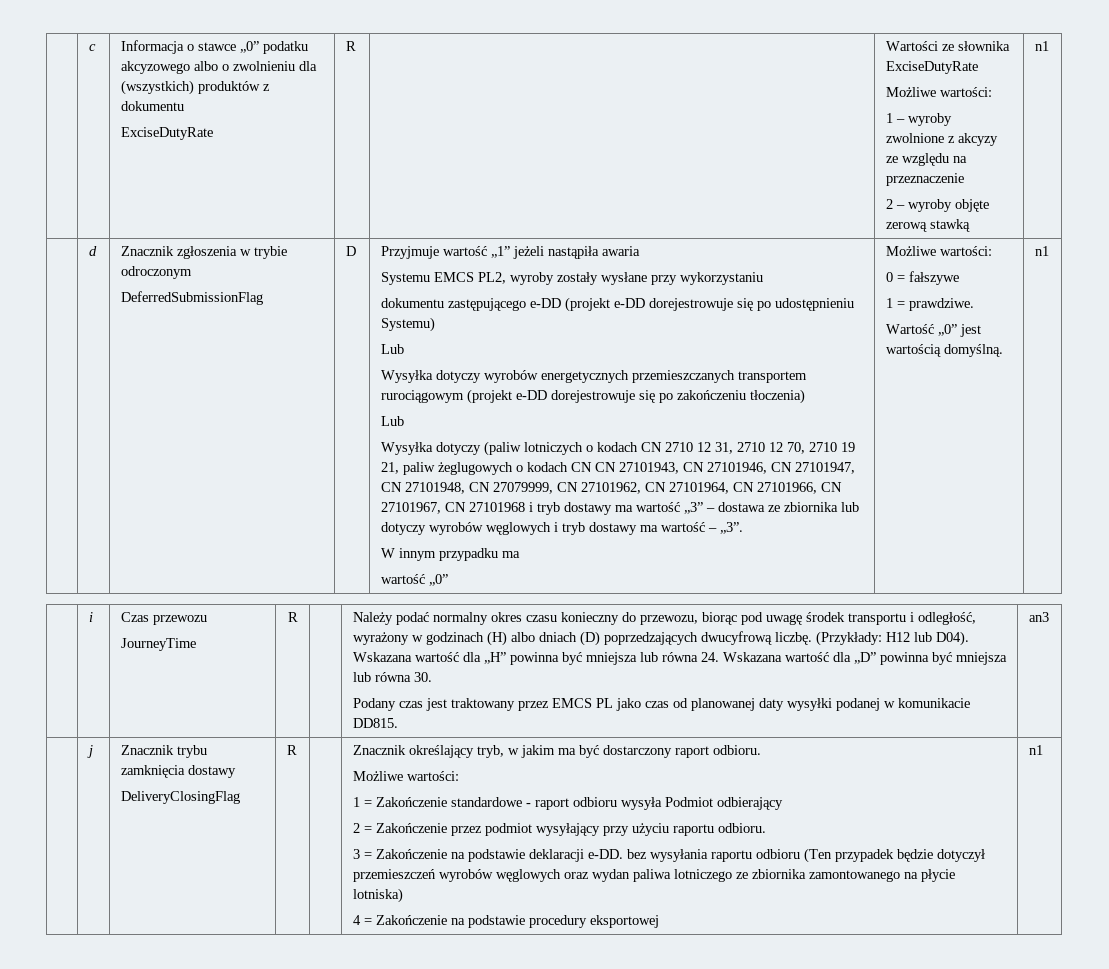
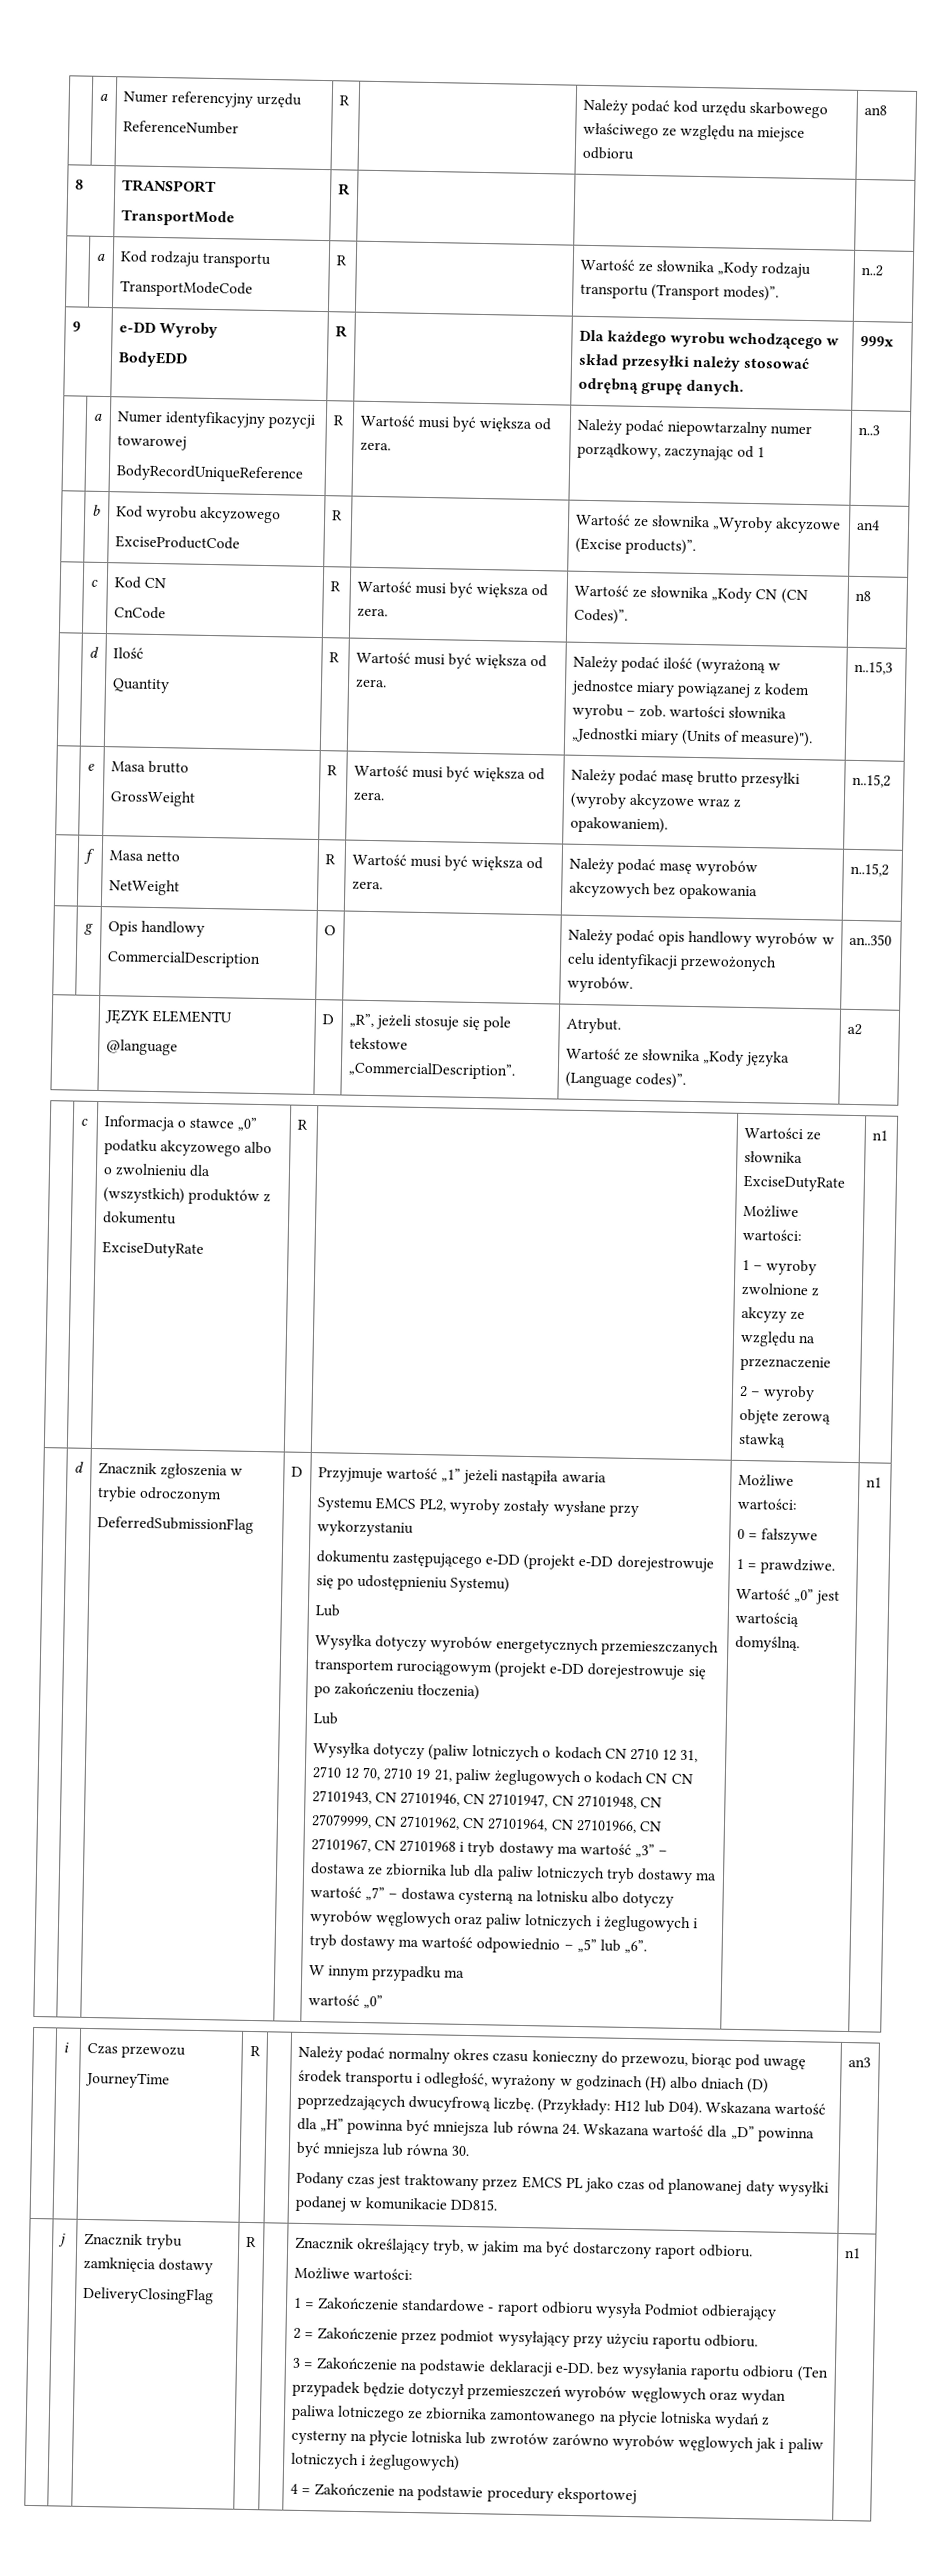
(88, 47) none -> [98,93,108,102] [122,91,302,108] [122,120,239,135] [338,95,350,106] [582,98,829,119] [582,122,806,142] [581,146,634,160] [863,105,887,116] [74,179,84,190] [121,179,216,194] [120,209,235,227] [337,183,350,196] [95,253,105,261] [119,250,271,269] [119,280,253,298] [335,255,347,266] [579,258,812,279] [579,283,779,302] [860,264,883,277] [71,321,81,332] [118,321,218,339] [117,351,188,368] [334,325,347,338] [578,329,840,350] [577,353,811,372] [577,377,744,396] [859,335,894,347] [92,413,102,421] [116,411,315,429] [116,435,187,451] [115,464,304,483] [332,415,344,426] [359,414,552,432] [359,441,391,452] [576,418,813,438] [576,442,766,461] [857,424,880,436] [91,504,101,516] [115,505,281,524] [114,535,240,550] [331,510,343,521] [575,513,842,534] [574,537,696,555] [855,519,880,531] [89,579,98,587] [113,576,166,589] [113,606,166,620] [329,581,341,592] [356,580,549,598] [356,607,388,618] [573,584,808,605] [573,608,628,625] [854,590,871,602] [88,646,99,658] [112,647,144,659] [111,678,170,694] [328,652,340,663] [355,651,548,669] [354,678,387,689] [572,655,782,675] [570,679,811,698] [571,703,788,720] [570,727,814,748] [853,660,893,675] [86,763,95,771] [110,760,189,774] [109,790,196,807] [326,765,338,776] [353,764,546,782] [352,791,385,802] [570,768,801,788] [569,792,742,810] [569,816,668,834] [851,773,891,788] [82,848,95,864] [108,850,180,862] [108,879,180,896] [324,854,336,865] [351,853,544,871] [351,880,383,891] [568,857,759,877] [568,881,758,901] [849,862,889,877] [83,923,93,935] [107,920,205,937] [106,950,261,968] [323,925,336,936] [567,928,835,949] [566,952,777,972] [566,976,633,993] [848,933,892,946] [103,1009,232,1024] [105,1039,178,1056] [321,1014,334,1025] [348,1013,512,1032] [348,1037,408,1050] [347,1061,516,1080] [565,1017,621,1034] [565,1047,791,1067] [564,1071,686,1089] [846,1023,862,1036] | a | Numer referencyjny urzędu // ReferenceNumber | R | | Należy podać kod urzędu skarbowego właściwego ze względu na miejsce odbioru | an8 // 8 | TRANSPORT // TransportMode | R | | | // | a | Kod rodzaju transportu // TransportModeCode | R | | Wartość ze słownika „Kody rodzaju transportu (Transport modes)”. | n..2 // 9 | e-DD Wyroby // BodyEDD | R | | Dla każdego wyrobu wchodzącego w skład przesyłki należy stosować odrębną grupę danych. | 999x // | a | Numer identyfikacyjny pozycji towarowej // BodyRecordUniqueReference | R | Wartość musi być większa od zera. | Należy podać niepowtarzalny numer porządkowy, zaczynając od 1 | n..3 // | b | Kod wyrobu akcyzowego // ExciseProductCode | R | | Wartość ze słownika „Wyroby akcyzowe (Excise products)”. | an4 // | c | Kod CN // CnCode | R | Wartość musi być większa od zera. | Wartość ze słownika „Kody CN (CN Codes)”. | n8 // | d | Ilość // Quantity | R | Wartość musi być większa od zera. | Należy podać ilość (wyrażoną w jednostce miary powiązanej z kodem wyrobu – zob. wartości słownika „Jednostki miary (Units of measure)"). | n..15,3 // | e | Masa brutto // GrossWeight | R | Wartość musi być większa od zera. | Należy podać masę brutto przesyłki (wyroby akcyzowe wraz z opakowaniem). | n..15,2 // | f | Masa netto // NetWeight | R | Wartość musi być większa od zera. | Należy podać masę wyrobów akcyzowych bez opakowania | n..15,2 // | g | Opis handlowy // CommercialDescription | O | | Należy podać opis handlowy wyrobów w celu identyfikacji przewożonych wyrobów. | an..350 // | JĘZYK ELEMENTU // @language | D | „R”, jeżeli stosuje się pole tekstowe „CommercialDescription”. | Atrybut. // Wartość ze słownika „Kody języka (Language codes)”. | a2 //
[380,522,743,535] dotyczy wyrobów węglowych i tryb dostawy ma wartość – „3”. -> [473,1865,718,1885] [309,1886,675,1908] [309,1910,698,1933] [308,1934,648,1954] dla paliw lotniczych tryb dostawy ma wartość „7” – dostawa cysterną na lotnisku albo dotyczy wyrobów węglowych oraz paliw lotniczych i żeglugowych i tryb dostawy ma wartość odpowiednio – „5” lub „6”.
[352,888,403,903] lotniska) -> [659,2411,771,2429] [290,2429,824,2454] [290,2452,460,2471] lotniska wydań z cysterny na płycie lotniska lub zwrotów zarówno wyrobów węglowych jak i paliw lotniczych i żeglugowych)

